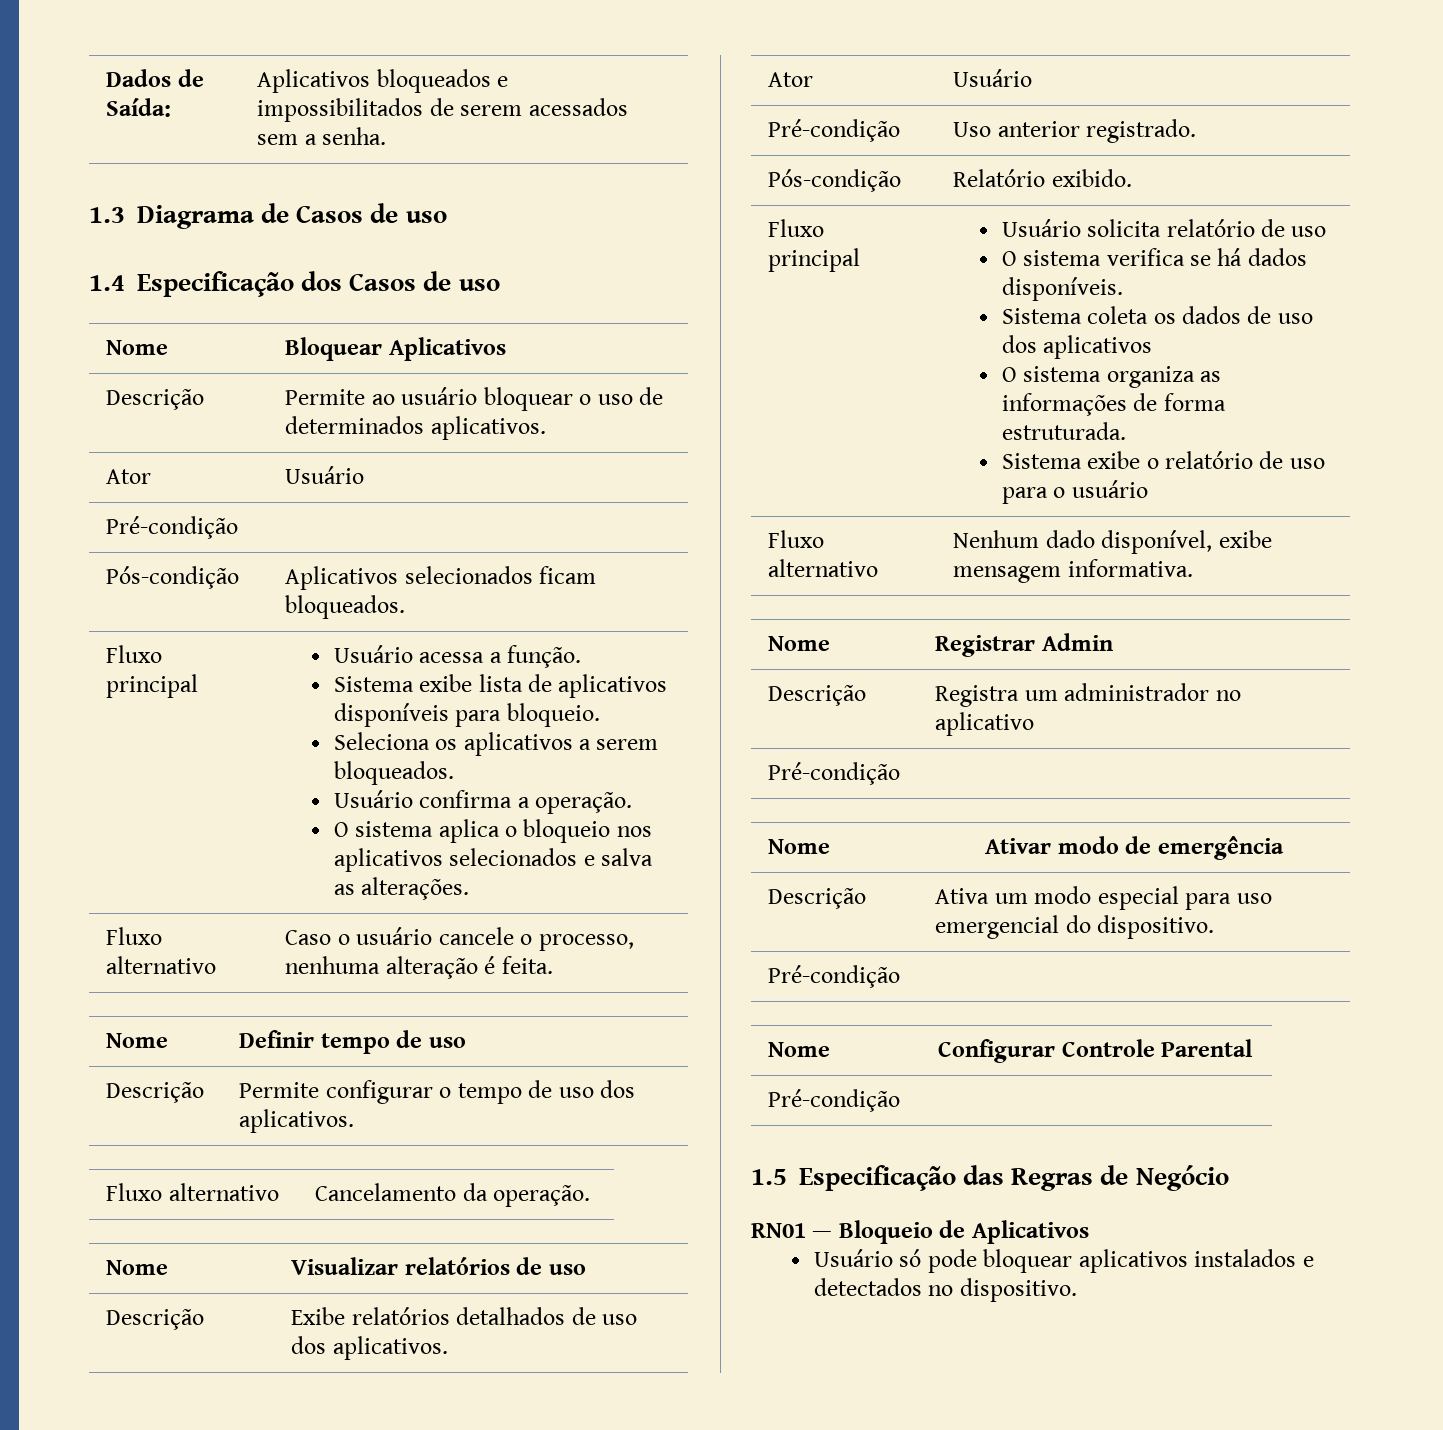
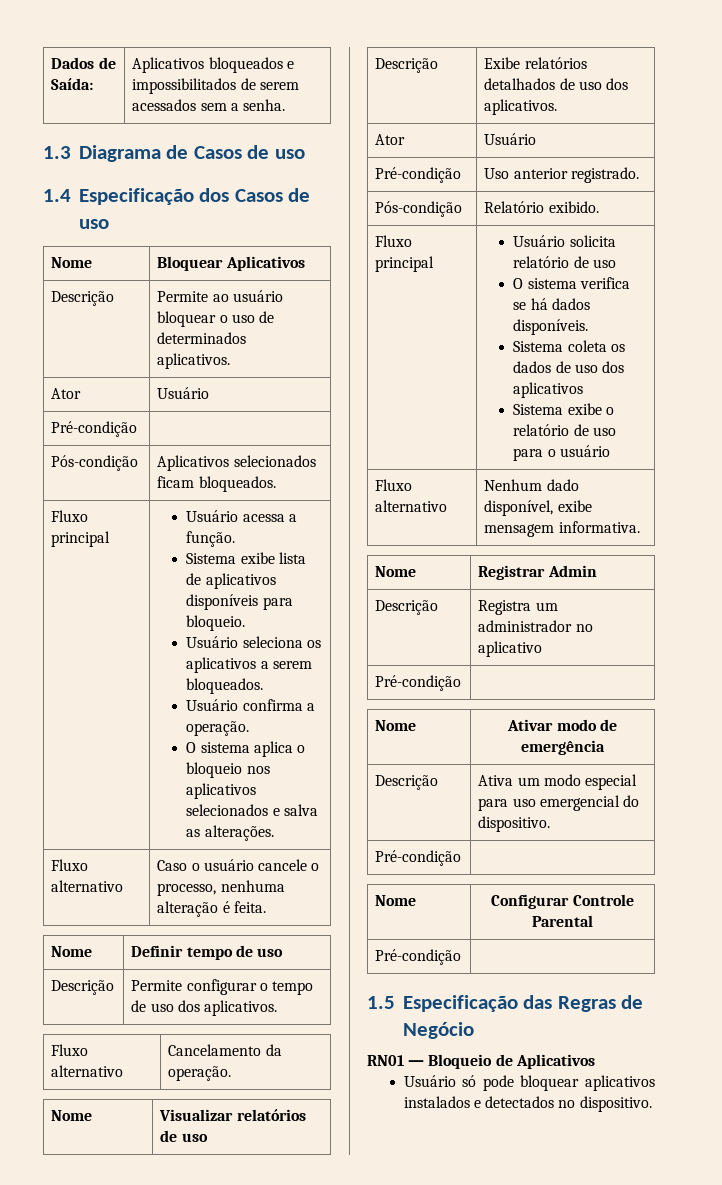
[333,732,430,750] Seleciona -> [186,636,303,648] Usuário seleciona
[1001,366,1221,388] [1001,393,1226,416] [1001,422,1126,440] // O sistema organiza as informações de forma estruturada. -> (584, 390) none

